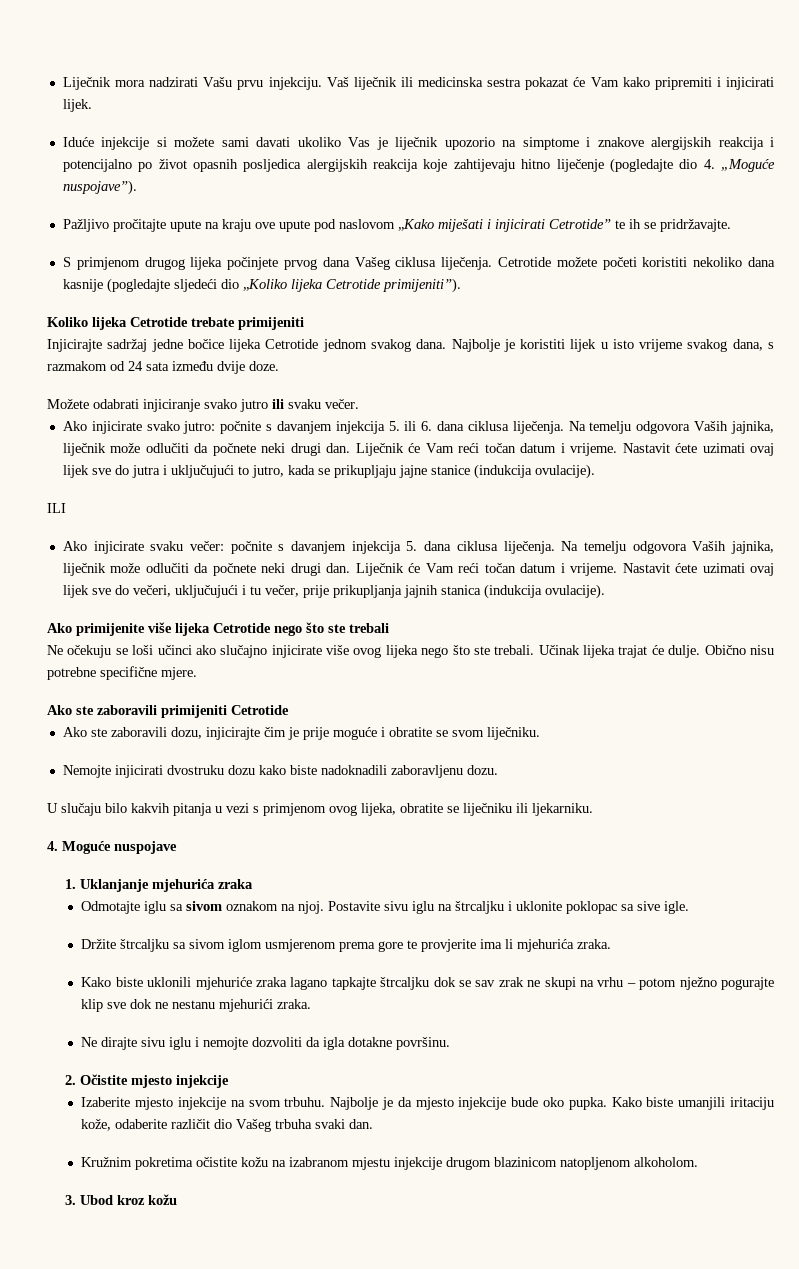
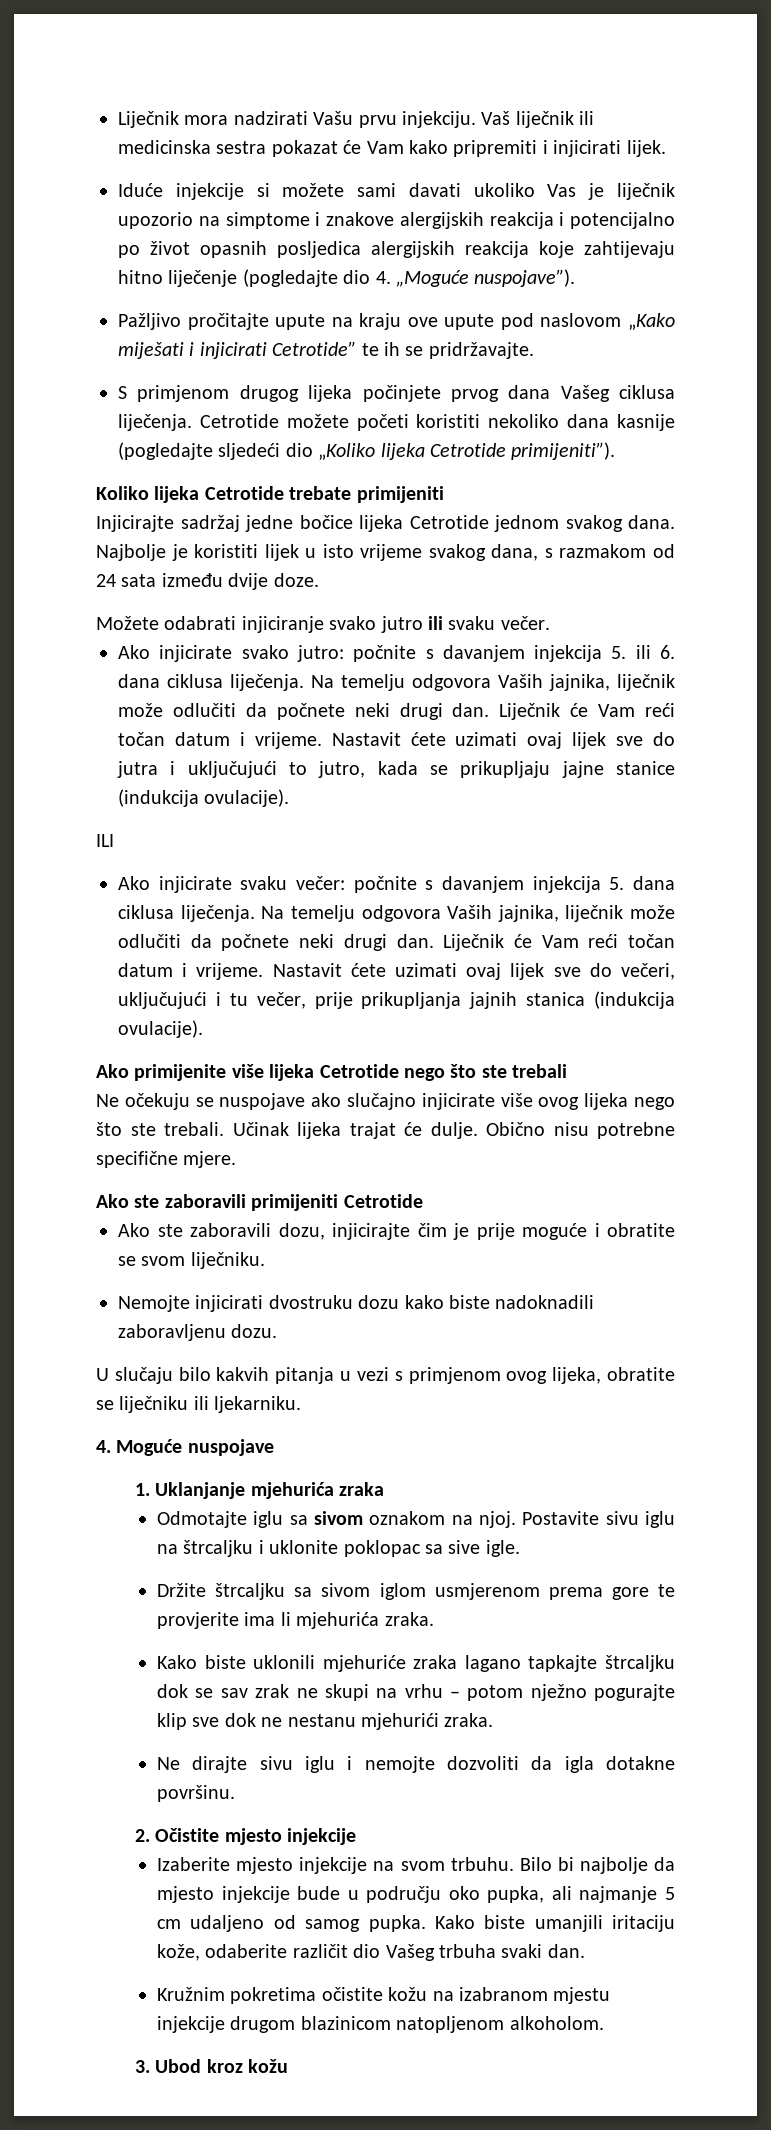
[132,645,192,655] loši učinci -> [219,1093,306,1110] nuspojave
[330,1097,394,1110] Najbolje je -> [519,1857,648,1874] Bilo bi najbolje
[543,1097,565,1107] oko -> [347,1886,675,1903] [157,1915,361,1932] u području oko pupka, ali najmanje 5 cm udaljeno od samog

